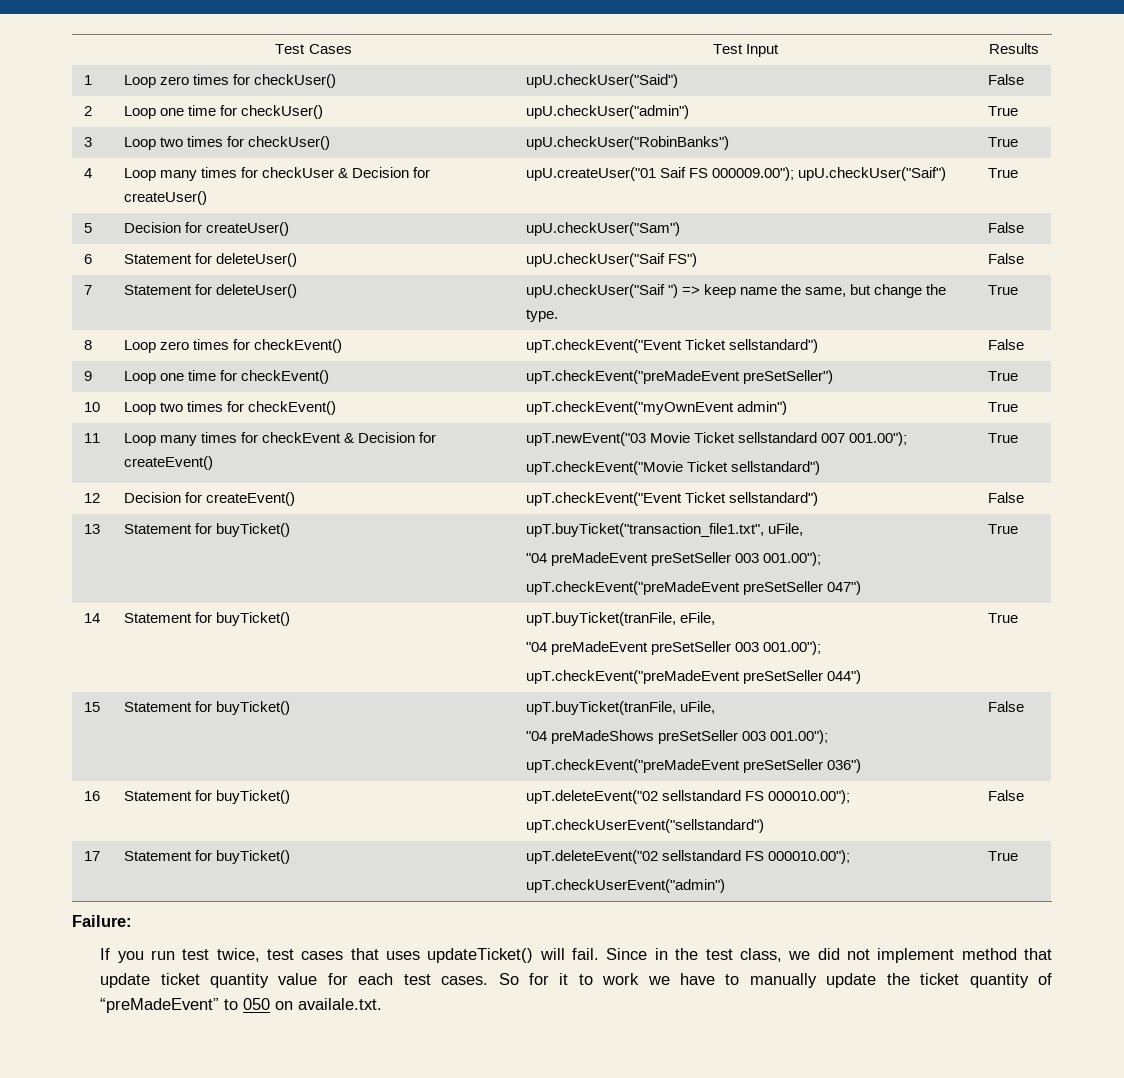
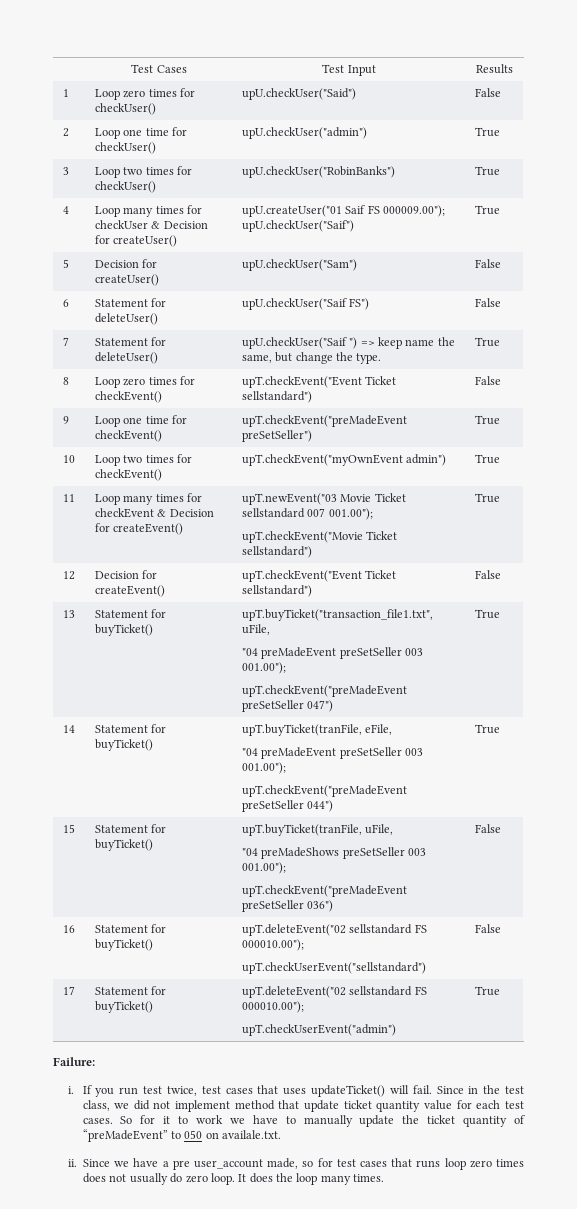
(132, 921) none -> [67,1086,74,1094] i.
(383, 1004) none -> [67,1158,525,1170] [83,1173,385,1185] // ii. Since we have a pre user_account made, so for test cases that runs loop zero times does not usually do zero loop. It does the loop many times.

